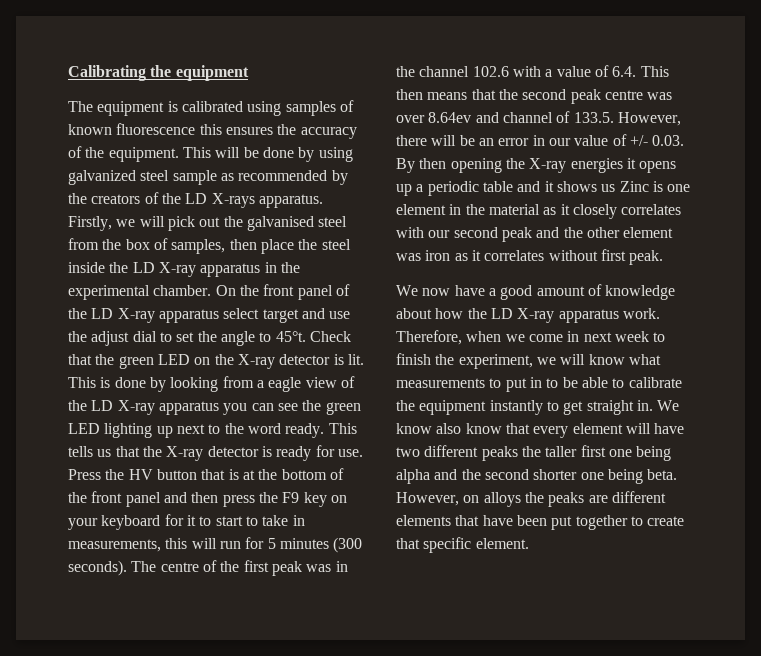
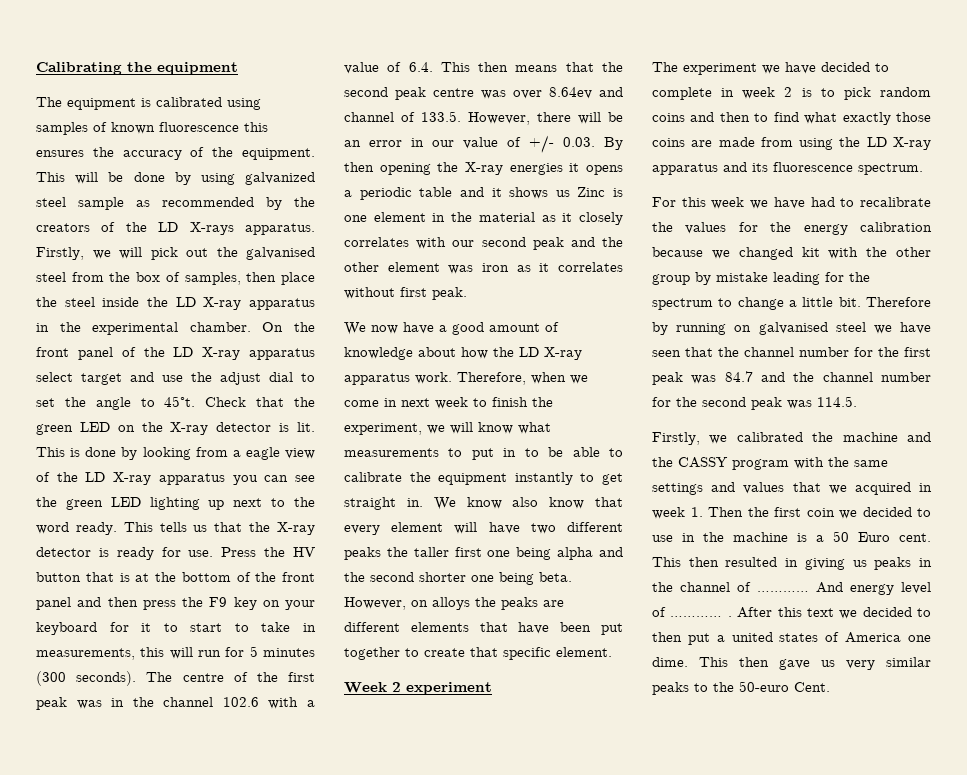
[396,184,412,196] up -> (623, 170) none
(529, 543) none -> [344,682,492,695] [652,62,889,75] [652,87,931,100] [652,112,931,125] [652,137,931,150] [652,162,923,175] [652,197,931,209] [652,222,932,235] [652,247,931,260] [652,272,870,285] [652,297,931,310] [652,322,931,335] [652,347,931,357] [652,371,931,385] [652,396,857,410] [652,432,931,445] [652,457,888,470] [652,482,932,495] [652,507,931,519] [652,531,931,542] [652,557,932,570] [652,582,931,595] [652,607,931,619] [652,632,931,645] [652,657,931,670] [652,681,830,695] // Week 2 experiment // The experiment we have decided to complete in week 2 is to pick random coins and then to find what exactly those coins are made from using the LD X-ray apparatus and its fluorescence spectrum. // For this week we have had to recalibrate the values for the energy calibration because we changed kit with the other group by mistake leading for the spectrum to change a little bit. Therefore by running on galvanised steel we have seen that the channel number for the first peak was 84.7 and the channel number for the second peak was 114.5. // Firstly, we calibrated the machine and the CASSY program with the same settings and values that we acquired in week 1. Then the first coin we decided to use in the machine is a 50 Euro cent. This then resulted in giving us peaks in the channel of ………… And energy level of ………… . After this text we decided to then put a united states of America one dime. This then gave us very similar peaks to the 50-euro Cent.

